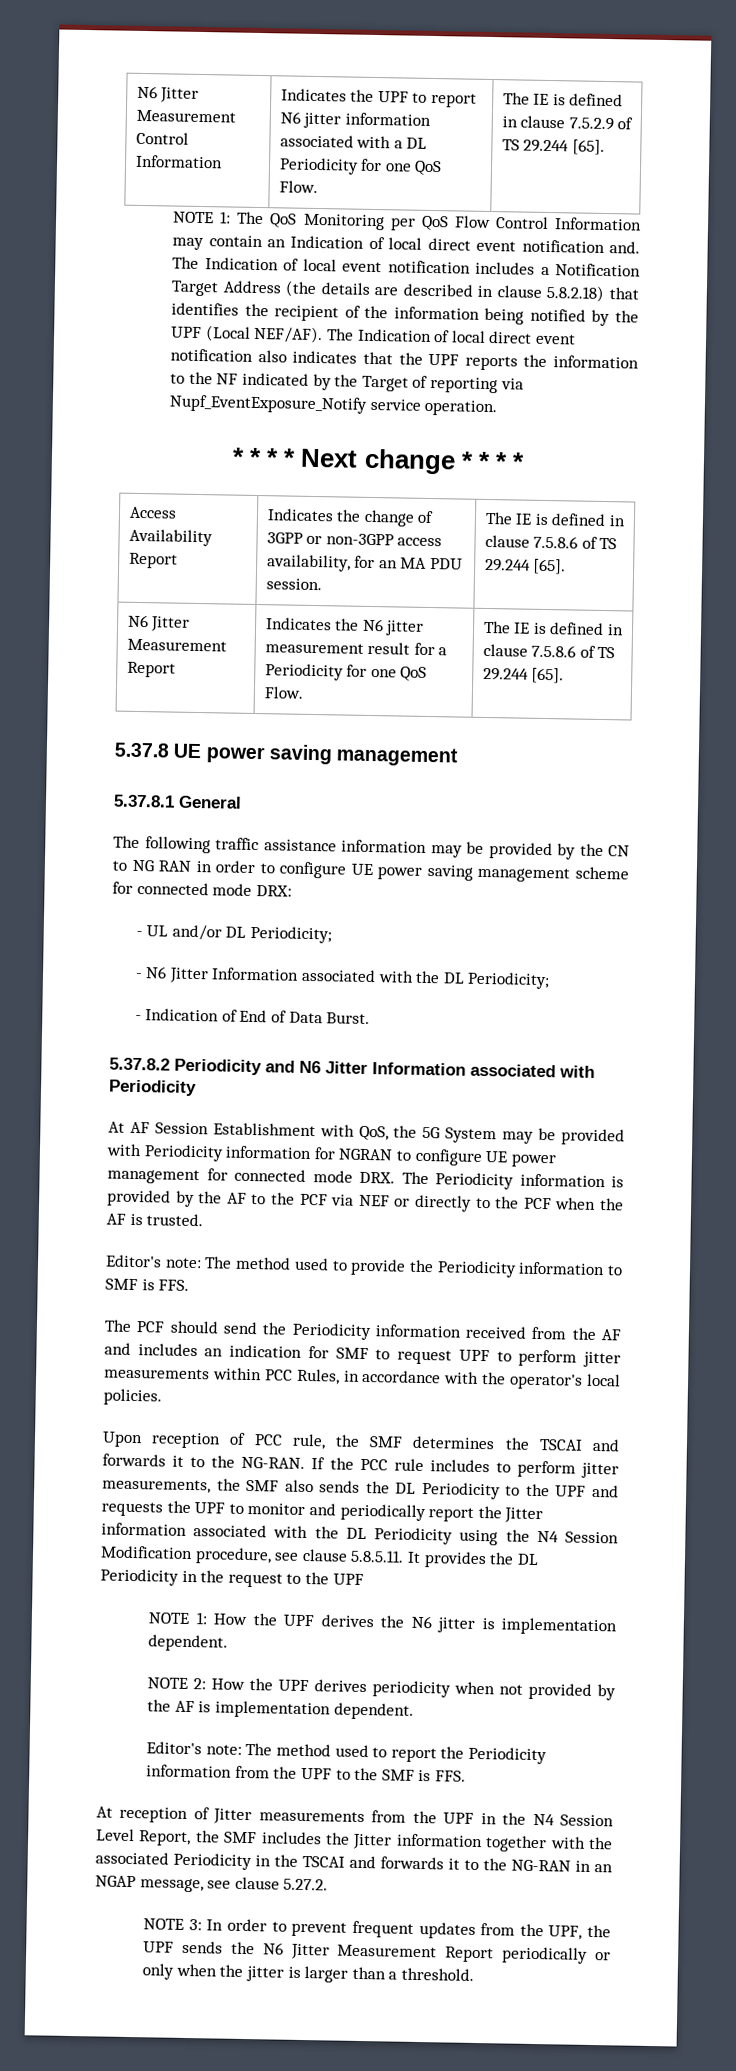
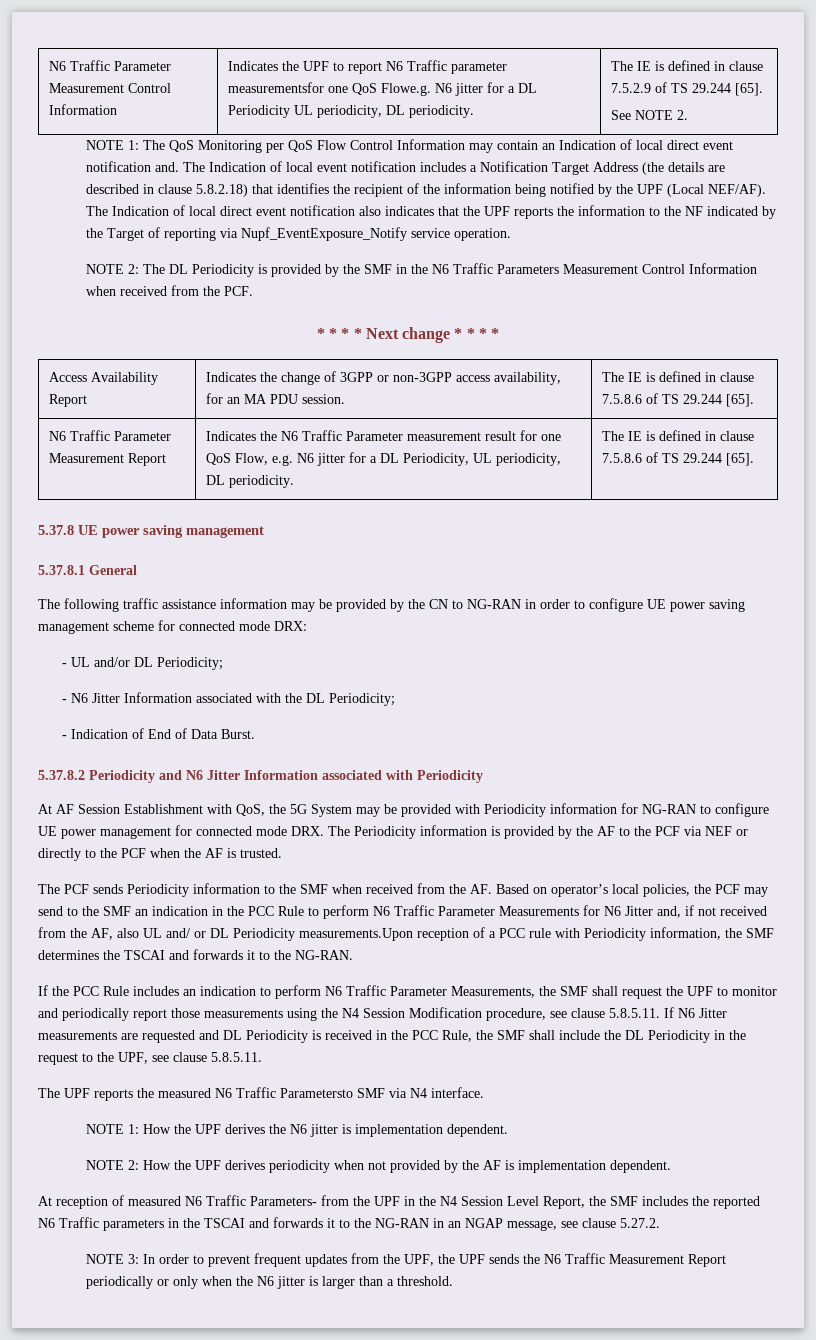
[136,85,200,103] N6 Jitter -> [48,60,171,71] N6 Traffic Parameter
[303,112,431,129] [279,134,428,149] [278,157,443,176] [278,180,318,194] jitter information associated with a DL Periodicity for one QoS Flow. -> [406,60,507,74] [227,82,537,96] [227,105,474,118] Traffic parameter measurementsfor one QoS Flowe.g. N6 jitter for a DL Periodicity UL periodicity, DL periodicity.
(605, 147) none -> [610,110,688,120] // See NOTE 2.
(498, 408) none -> [85,263,757,277] [85,285,253,296] // NOTE 2: The DL Periodicity is provided by the SMF in the N6 Traffic Parameters Measurement Control Information when received from the PCF.
[150,616,191,632] Jitter -> [69,430,171,441] Traffic Parameter
[385,620,425,636] jitter -> [301,430,403,441] Traffic Parameter
[438,647,448,656] [264,663,428,681] [263,686,304,699] a Periodicity for one QoS Flow. -> [540,434,561,441] [205,452,561,466] [205,475,294,488] one QoS Flow, e.g. N6 jitter for a DL Periodicity, UL periodicity, DL periodicity.
[131,859,192,872] NG RAN -> [467,599,521,609] NG-RAN
[338,1148,394,1161] NGRAN -> [642,804,696,814] NG-RAN
[105,1254,623,1278] [105,1278,190,1291] [104,1319,621,1341] [104,1342,622,1368] [104,1367,621,1390] [103,1388,162,1406] [102,1431,326,1450] Editor's note: The method used to provide the Periodicity information to SMF is FFS. // The PCF should send the Periodicity information received from the AF and includes an indication for SMF to request UPF to perform jitter measurements within PCC Rules, in accordance with the operator's local policies. // Upon reception of PCC rule, -> [38,883,768,897] [38,905,767,919] [38,927,721,941] The PCF sends Periodicity information to the SMF when received from the AF. Based on operator’s local policies, the PCF may send to the SMF an indication in the PCC Rule to perform N6 Traffic Parameter Measurements for N6 Jitter and, if not received from the AF, also UL and/ or DL Periodicity measurements.Upon reception of a PCC rule with Periodicity information,
(306, 1462) none -> (353, 955) //
[393,1458,619,1479] [102,1478,619,1500] [101,1501,163,1517] rule includes to perform jitter measurements, the SMF also sends the DL Periodicity to the UPF and requests -> [103,985,662,999] Rule includes an indication to perform N6 Traffic Parameter Measurements, the SMF shall request
[477,1505,544,1524] [101,1522,454,1545] the Jitter information associated with the DL Periodicity -> [171,1008,283,1018] those measurements
[406,1551,487,1569] It provides -> [664,1007,727,1018] [38,1030,600,1043] If N6 Jitter measurements are requested and DL Periodicity is received in the PCC Rule, the SMF shall include
[332,1573,364,1586] UPF -> [118,1052,262,1064] [38,1087,484,1101] UPF, see clause 5.8.5.11. // The UPF reports the measured N6 Traffic Parametersto SMF via N4 interface.
[146,1741,547,1765] [146,1764,466,1782] // Editor's note: The method used to report the Periodicity information from the UPF to the SMF is FFS. -> (671, 1166) none
[213,1808,365,1825] Jitter measurements -> [128,1195,317,1206] measured N6 Traffic Parameters-
[352,1833,613,1853] [95,1851,252,1871] Jitter information together with the associated Periodicity -> [713,1196,760,1209] [38,1217,164,1231] reported N6 Traffic parameters
[290,1943,330,1960] Jitter -> [564,1253,605,1264] Traffic
(244, 1970) none -> [256,1276,274,1286] N6

